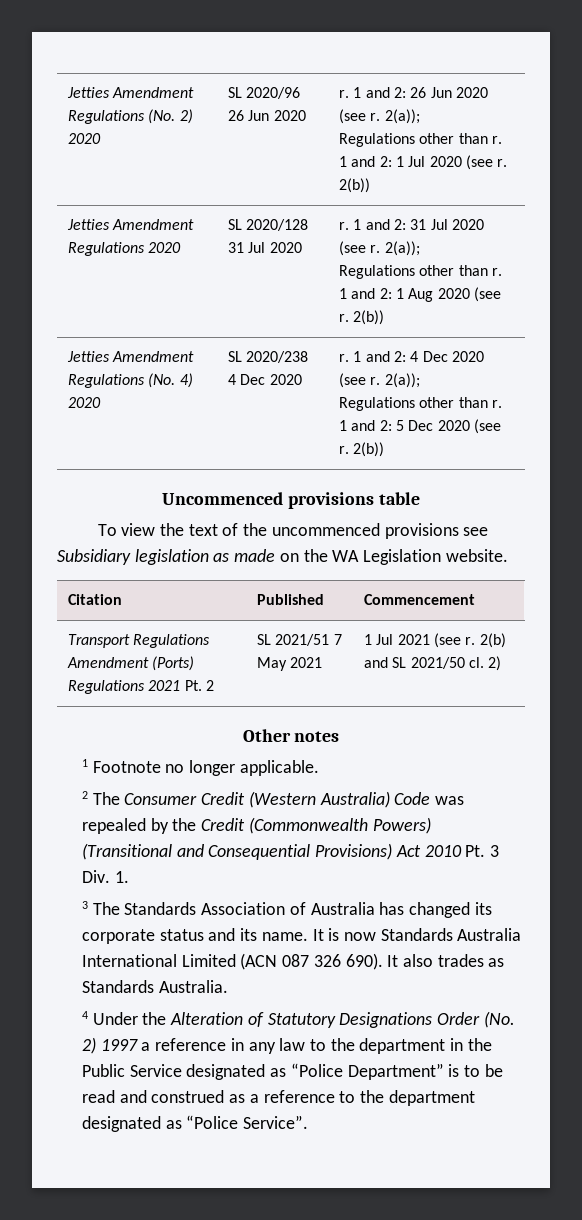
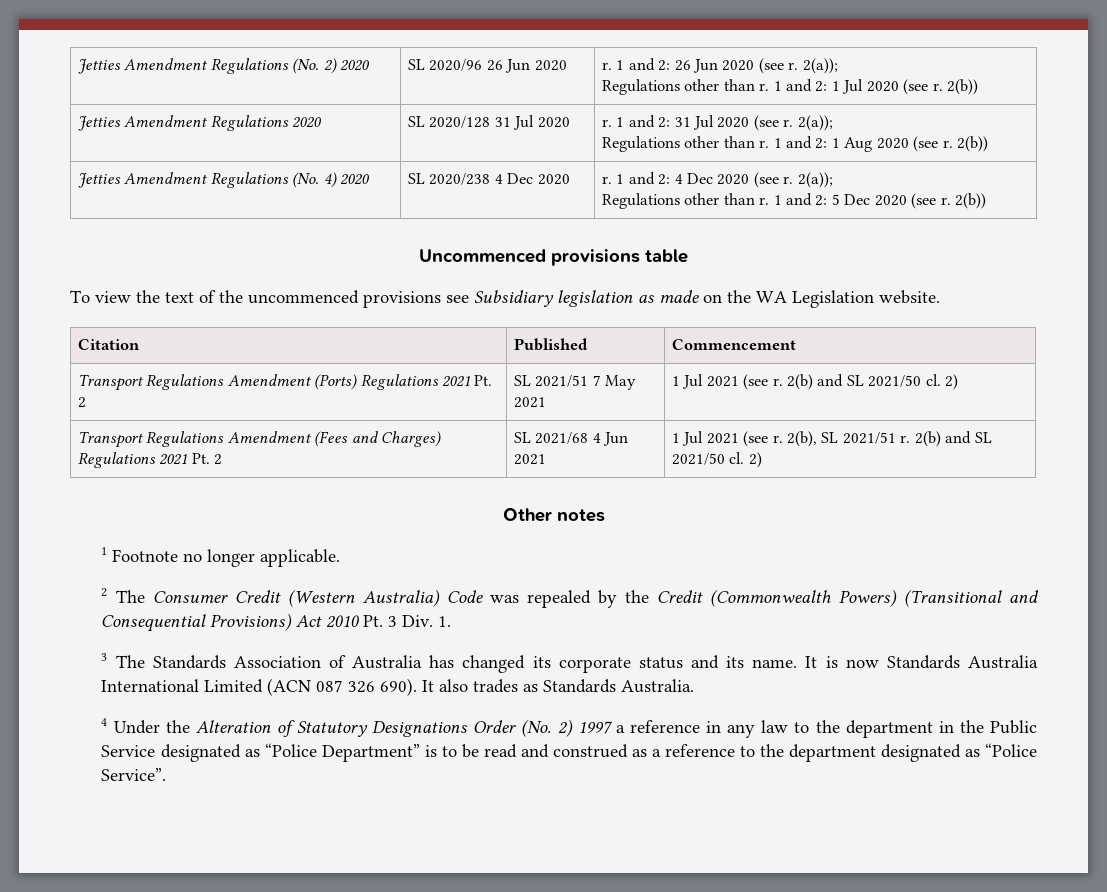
(502, 663) none -> [77,431,442,448] [77,452,223,468] [513,432,629,446] [513,454,546,465] [671,431,992,447] [671,452,762,468] // Transport Regulations Amendment (Fees and Charges) Regulations 2021 Pt. 2 | SL 2021/68 4 Jun 2021 | 1 Jul 2021 (see r. 2(b), SL 2021/51 r. 2(b) and SL 2021/50 cl. 2)

